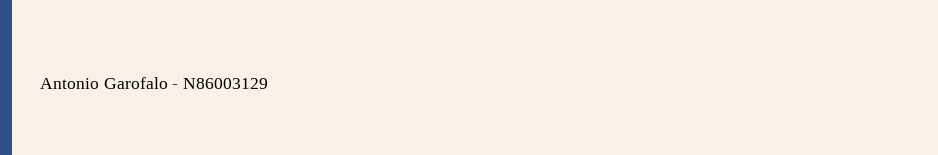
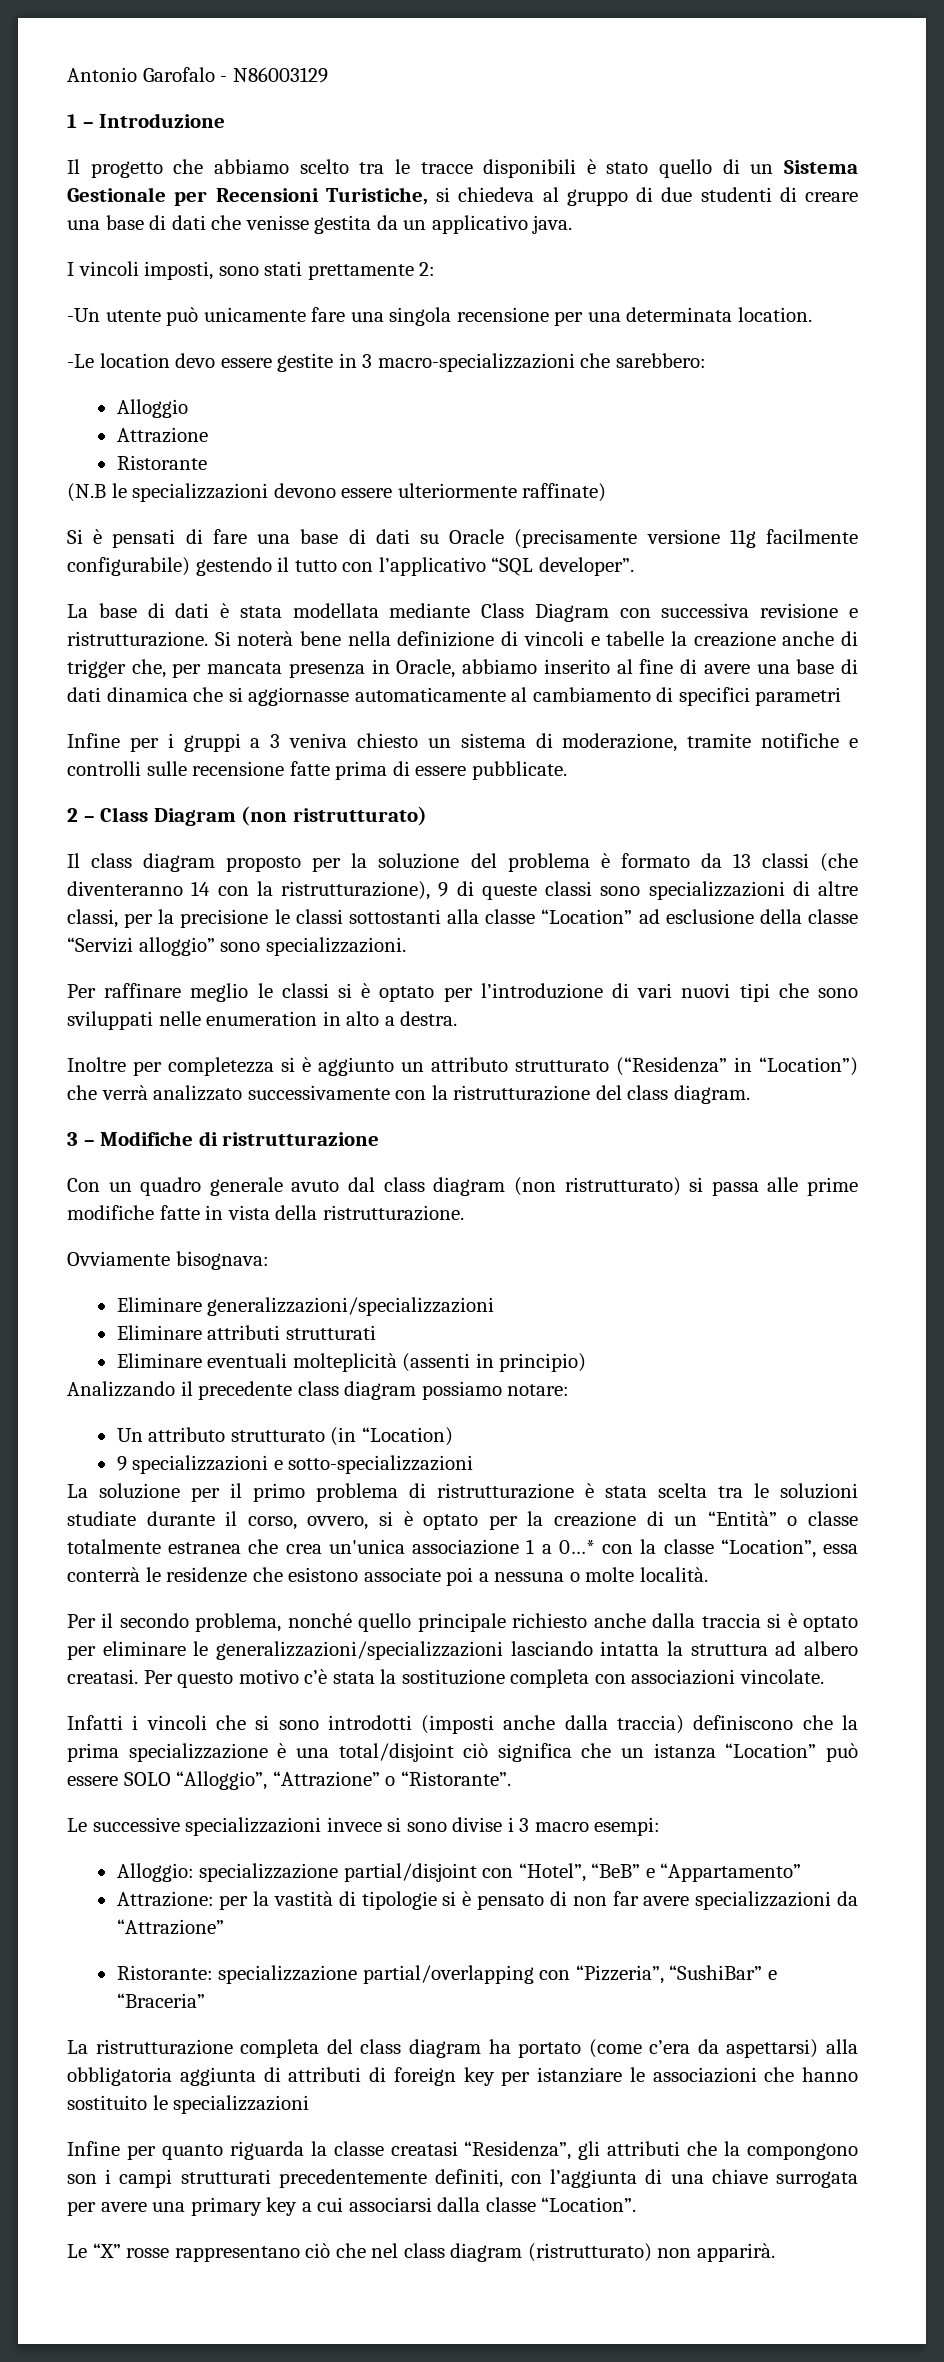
(269, 83) none -> [67,113,226,128] [67,159,858,178] [67,187,858,206] [67,215,573,234] [67,261,436,280] [67,307,812,326] [67,353,706,372] [116,399,188,418] [116,427,208,443] [116,455,207,470] [67,483,607,502] [67,529,858,548] [67,557,634,576] [67,603,859,622] [67,631,859,647] [67,659,859,678] [67,687,842,706] [67,733,858,752] [67,761,567,780] [67,806,427,826] [67,853,858,872] [67,881,858,900] [67,909,859,928] [67,937,406,956] [67,983,859,1002] [67,1011,458,1030] [67,1057,858,1076] [67,1085,750,1104] [67,1131,380,1146] [67,1177,859,1196] [67,1205,464,1221] [67,1251,269,1270] [116,1297,495,1316] [116,1325,376,1340] [116,1353,587,1372] [67,1381,570,1400] [116,1427,453,1446] [116,1455,474,1474] [67,1483,858,1502] [67,1511,859,1530] [67,1539,859,1558] [67,1567,708,1586] [67,1613,858,1632] [67,1641,858,1660] [67,1669,824,1688] [67,1715,858,1734] [67,1743,858,1762] [67,1771,511,1790] [67,1817,661,1836] [116,1863,802,1882] [116,1891,858,1910] [116,1919,224,1935] [116,1965,777,1984] [116,1993,205,2008] [67,2039,859,2058] [67,2067,858,2086] [67,2095,310,2114] [67,2141,858,2160] [67,2169,858,2188] [67,2197,637,2216] [67,2243,775,2262] // 1 – Introduzione // Il progetto che abbiamo scelto tra le tracce disponibili è stato quello di un Sistema Gestionale per Recensioni Turistiche, si chiedeva al gruppo di due studenti di creare una base di dati che venisse gestita da un applicativo java. // I vincoli imposti, sono stati prettamente 2: // -Un utente può unicamente fare una singola recensione per una determinata location. // -Le location devo essere gestite in 3 macro-specializzazioni che sarebbero: // Alloggio // Attrazione // Ristorante // (N.B le specializzazioni devono essere ulteriormente raffinate) // Si è pensati di fare una base di dati su Oracle (precisamente versione 11g facilmente configurabile) gestendo il tutto con l’applicativo “SQL developer”. // La base di dati è stata modellata mediante Class Diagram con successiva revisione e ristrutturazione. Si noterà bene nella definizione di vincoli e tabelle la creazione anche di trigger che, per mancata presenza in Oracle, abbiamo inserito al fine di avere una base di dati dinamica che si aggiornasse automaticamente al cambiamento di specifici parametri // Infine per i gruppi a 3 veniva chiesto un sistema di moderazione, tramite notifiche e controlli sulle recensione fatte prima di essere pubblicate. // 2 – Class Diagram (non ristrutturato) // Il class diagram proposto per la soluzione del problema è formato da 13 classi (che diventeranno 14 con la ristrutturazione), 9 di queste classi sono specializzazioni di altre classi, per la precisione le classi sottostanti alla classe “Location” ad esclusione della classe “Servizi alloggio” sono specializzazioni. // Per raffinare meglio le classi si è optato per l’introduzione di vari nuovi tipi che sono sviluppati nelle enumeration in alto a destra. // Inoltre per completezza si è aggiunto un attributo strutturato (“Residenza” in “Location”) che verrà analizzato successivamente con la ristrutturazione del class diagram. // 3 – Modifiche di ristrutturazione // Con un quadro generale avuto dal class diagram (non ristrutturato) si passa alle prime modifiche fatte in vista della ristrutturazione. // Ovviamente bisognava: // Eliminare generalizzazioni/specializzazioni // Eliminare attributi strutturati // Eliminare eventuali molteplicità (assenti in principio) // Analizzando il precedente class diagram possiamo notare: // Un attributo strutturato (in “Location) // 9 specializzazioni e sotto-specializzazioni // La soluzione per il primo problema di ristrutturazione è stata scelta tra le soluzioni studiate durante il corso, ovvero, si è optato per la creazione di un “Entità” o classe totalmente estranea che crea un'unica associazione 1 a 0…* con la classe “Location”, essa conterrà le residenze che esistono associate poi a nessuna o molte località. // Per il secondo problema, nonché quello principale richiesto anche dalla traccia si è optato per eliminare le generalizzazioni/specializzazioni lasciando intatta la struttura ad albero creatasi. Per questo motivo c’è stata la sostituzione completa con associazioni vincolate. // Infatti i vincoli che si sono introdotti (imposti anche dalla traccia) definiscono che la prima specializzazione è una total/disjoint ciò significa che un istanza “Location” può essere SOLO “Alloggio”, “Attrazione” o “Ristorante”. // Le successive specializzazioni invece si sono divise i 3 macro esempi: // Alloggio: specializzazione partial/disjoint con “Hotel”, “BeB” e “Appartamento” // Attrazione: per la vastità di tipologie si è pensato di non far avere specializzazioni da “Attrazione” // Ristorante: specializzazione partial/overlapping con “Pizzeria”, “SushiBar” e “Braceria” // La ristrutturazione completa del class diagram ha portato (come c’era da aspettarsi) alla obbligatoria aggiunta di attributi di foreign key per istanziare le associazioni che hanno sostituito le specializzazioni // Infine per quanto riguarda la classe creatasi “Residenza”, gli attributi che la compongono son i campi strutturati precedentemente definiti, con l’aggiunta di una chiave surrogata per avere una primary key a cui associarsi dalla classe “Location”. // Le “X” rosse rappresentano ciò che nel class diagram (ristrutturato) non apparirà.

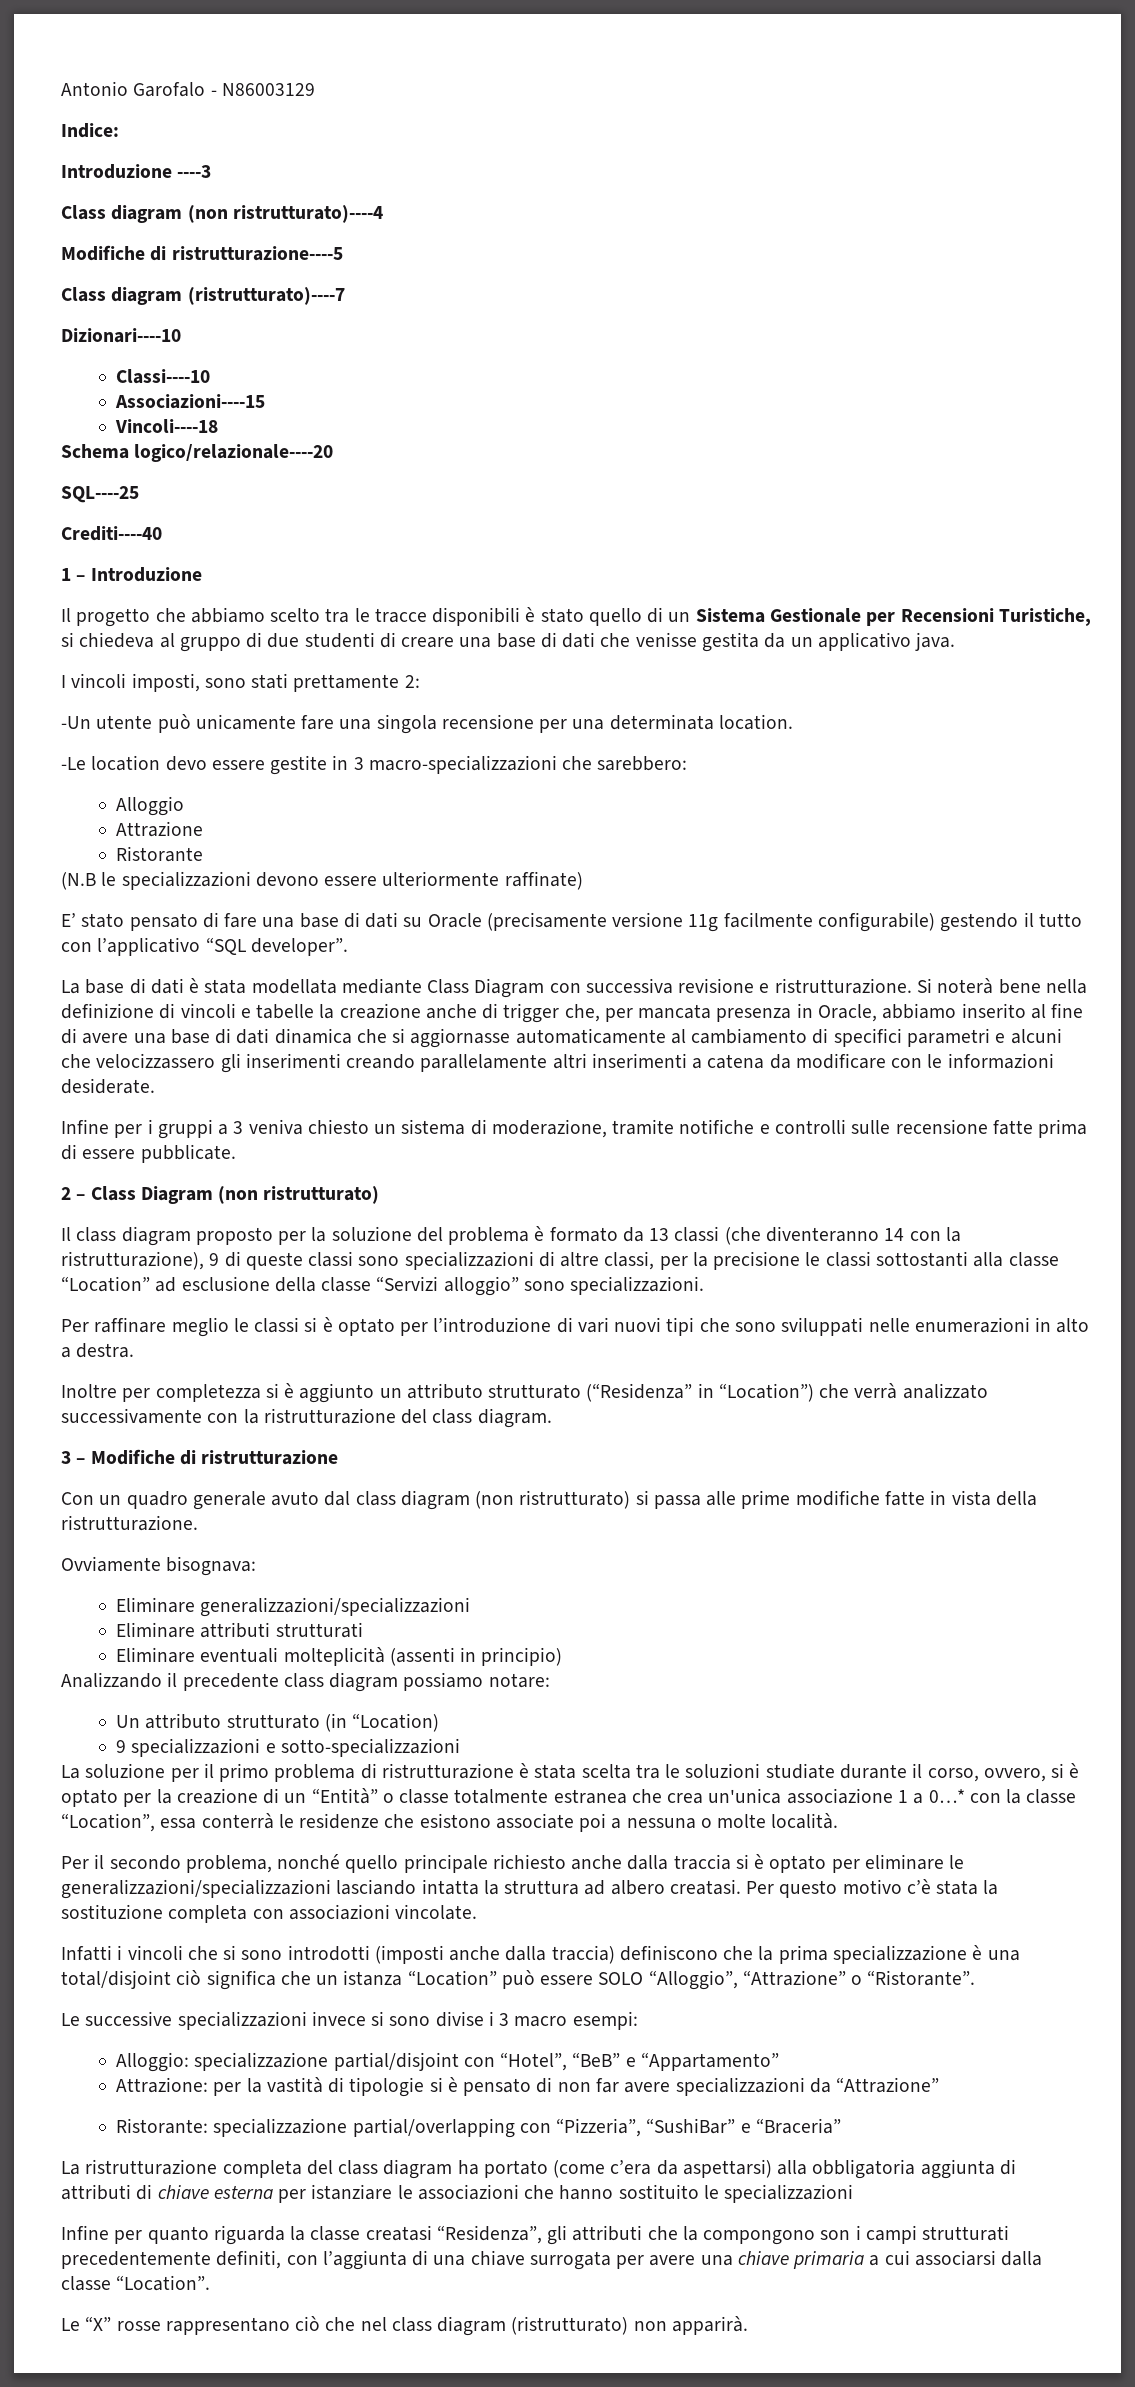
(328, 75) none -> [61,123,119,138] [61,164,212,179] [61,205,383,223] [61,245,343,261] [61,287,345,305] [61,328,181,343] [116,369,211,384] [115,394,266,409] [115,419,219,433] [61,444,334,462] [61,486,139,503] [61,526,162,541] // Indice: // Introduzione ----3 // Class diagram (non ristrutturato)----4 // Modifiche di ristrutturazione----5 // Class diagram (ristrutturato)----7 // Dizionari----10 // Classi----10 // Associazioni----15 // Vincoli----18 // Schema logico/relazionale----20 // SQL----25 // Crediti----40
[67,529,176,548] Si è pensati -> [61,913,198,931] E’ stato pensato
(842, 696) none -> [995,1028,1062,1044] [61,1053,1054,1073] [61,1078,155,1094] e alcuni che velocizzassero gli inserimenti creando parallelamente altri inserimenti a catena da modificare con le informazioni desiderate.
[206,1011,318,1026] enumeration -> [914,1317,1030,1333] enumerazioni
[393,2067,495,2086] foreign key -> [157,2185,273,2199] chiave esterna
[190,2197,298,2216] primary key -> [737,2251,865,2269] chiave primaria

